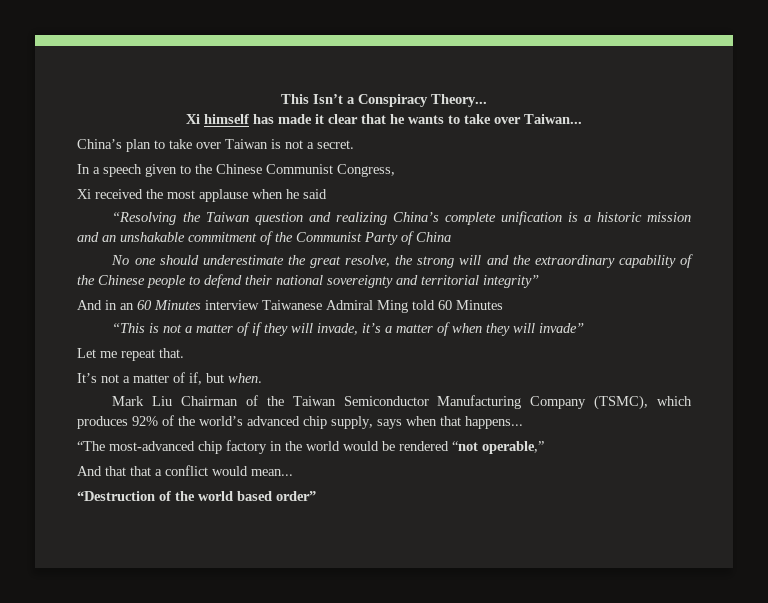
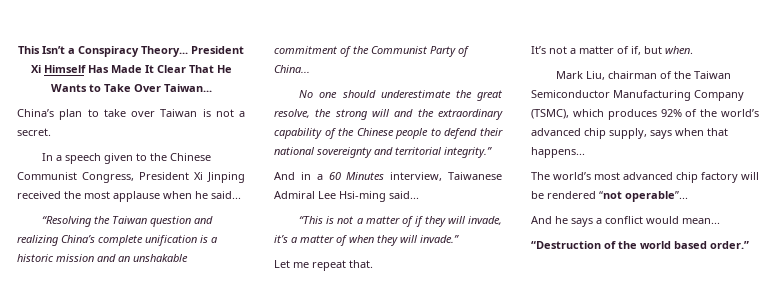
[186,114,521,124] // Xi himself has made it clear that he wants to take over -> [191,46,244,54] [30,65,232,73] [50,84,161,92] President Xi Himself Has Made It Clear That He Wants to Take Over
[77,189,91,199] // Xi -> [139,172,245,183] President Xi Jinping
[303,189,327,199] said -> [211,191,241,199] said...
[416,232,451,242] China -> [274,65,310,73] China...
[483,275,539,288] integrity” -> [444,147,492,158] integrity.”
[120,300,259,310] an 60 Minutes interview -> [316,172,443,181] a 60 Minutes interview,
[377,300,503,313] Ming told 60 Minutes -> [318,191,419,202] Lee Hsi-ming said...
[539,323,585,333] invade” -> [420,235,459,243] invade.”
[152,396,239,406] Liu Chairman -> [586,71,658,80] Liu, chairman
[77,440,379,454] “The most-advanced chip factory in the world would -> [531,172,759,183] The world’s most advanced chip factory will
[482,441,544,454] [77,466,151,476] operable,” // And that that -> [625,191,688,202] [531,216,593,227] operable”... // And he says
[276,491,316,501] order” -> [710,241,749,249] order.”

